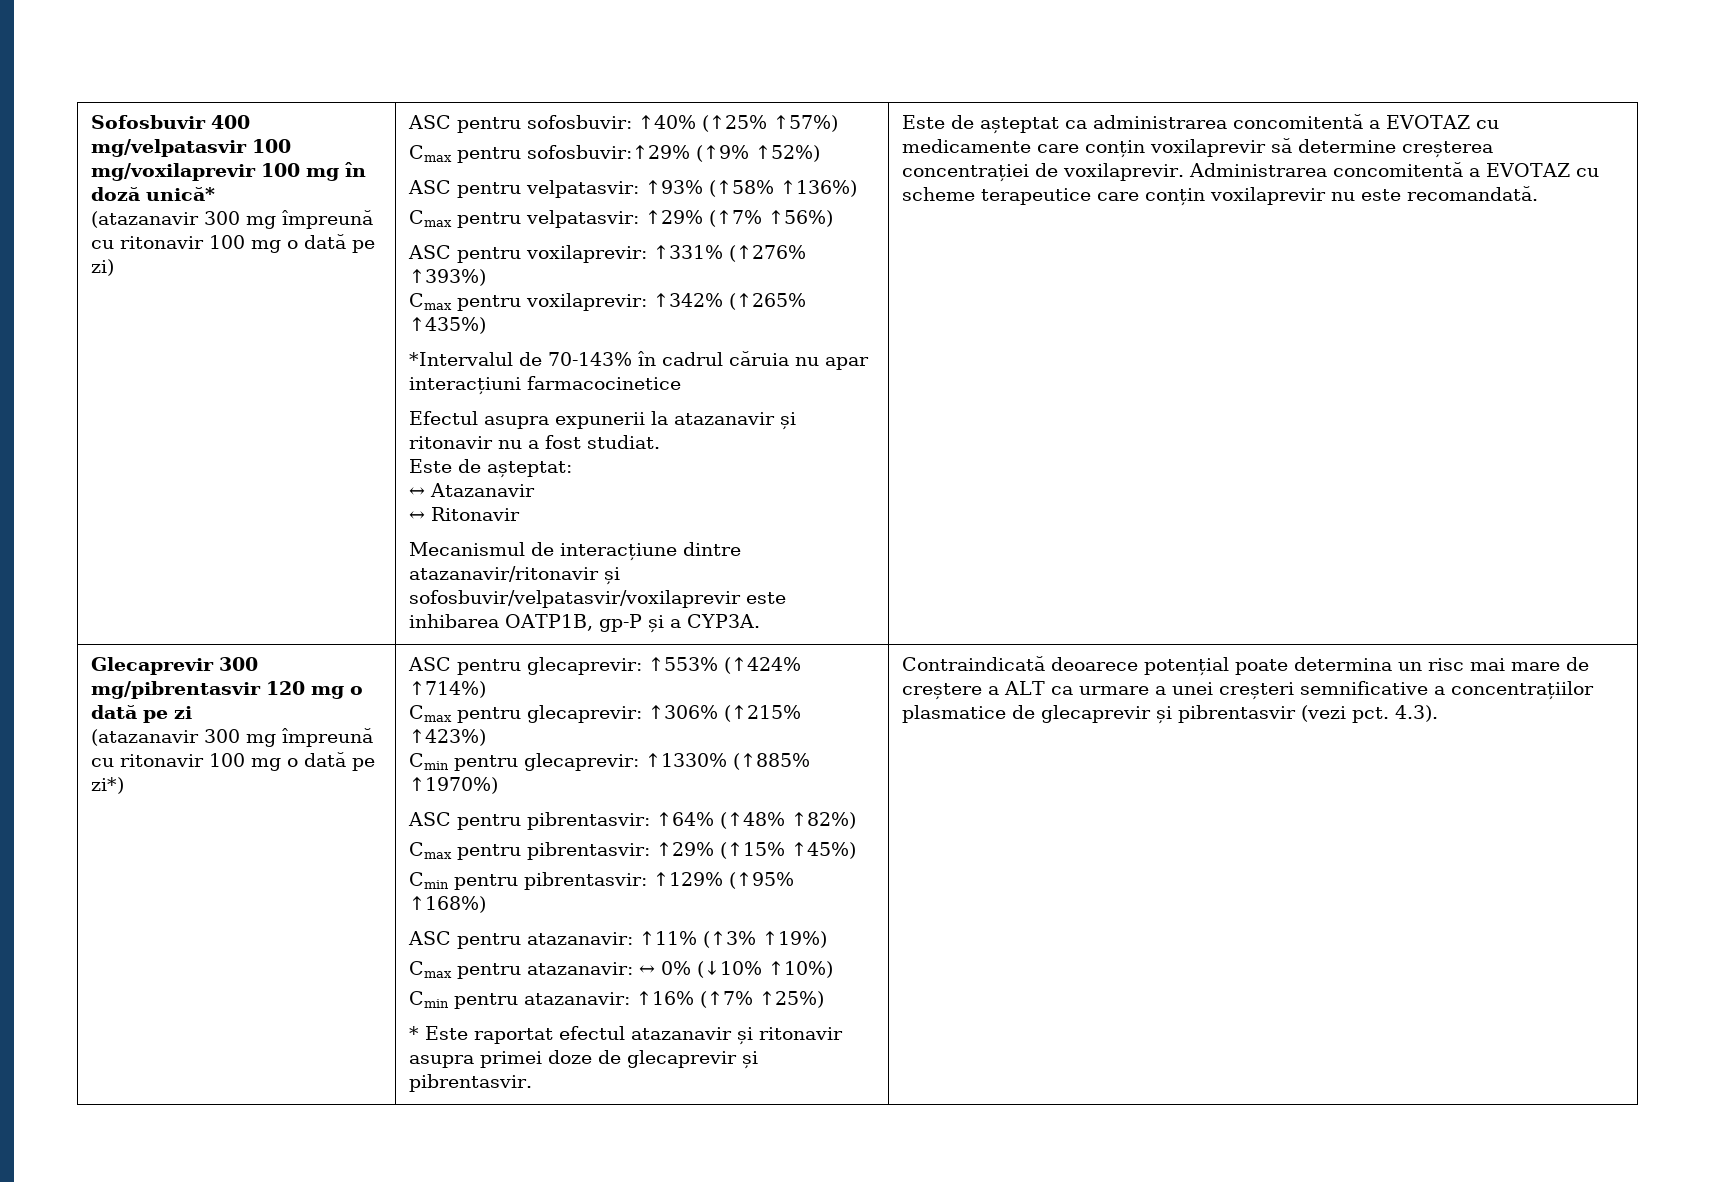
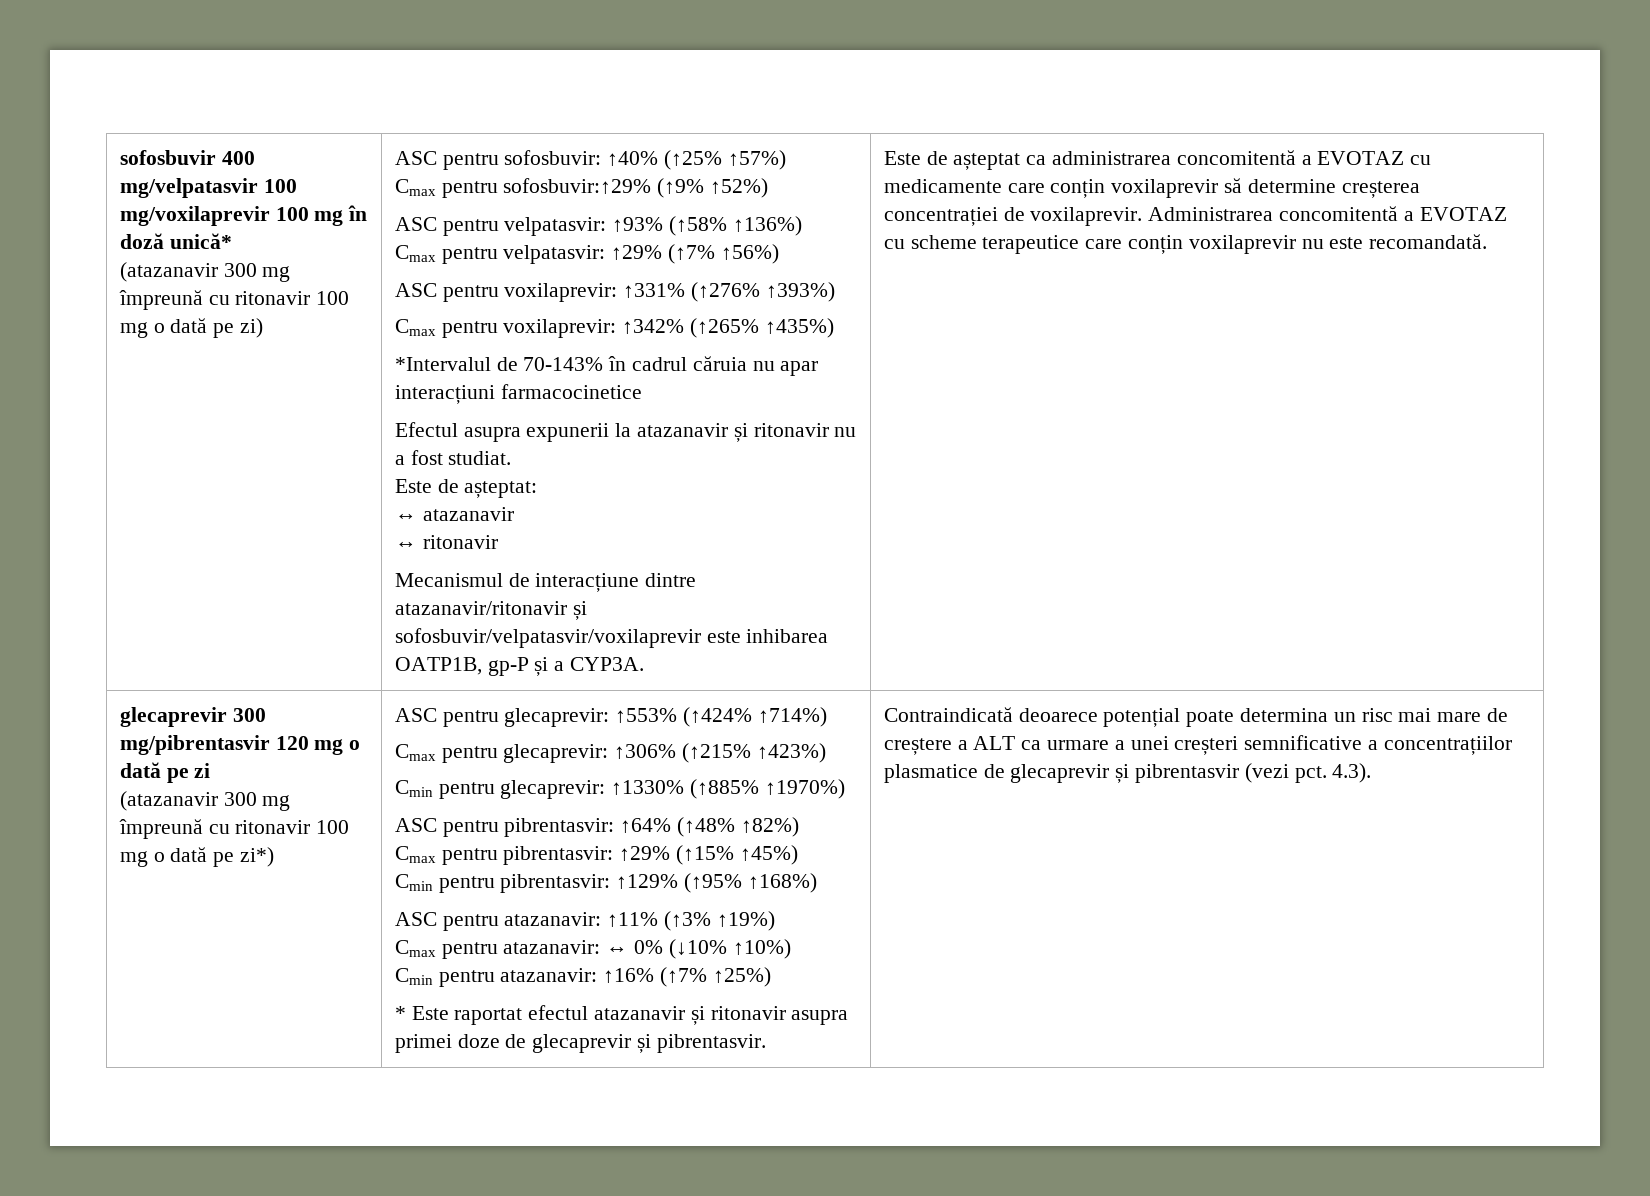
[90,115,206,129] Sofosbuvir -> [119,150,216,165] sofosbuvir
[429,483,535,497] [408,507,520,521] Atazanavir // ↔ Ritonavir -> [422,507,514,521] [394,535,498,549] atazanavir // ↔ ritonavir
[90,657,214,675] Glecaprevir -> [119,707,227,727] glecaprevir

